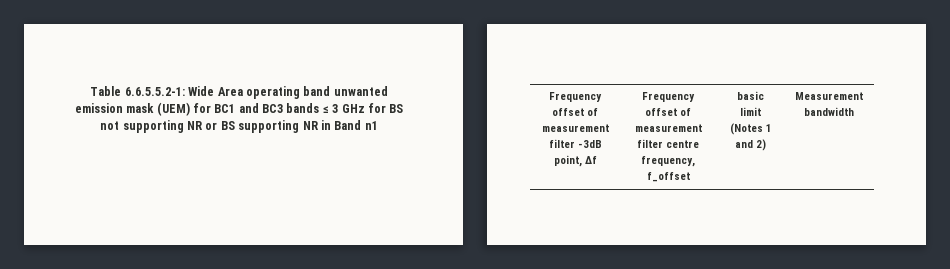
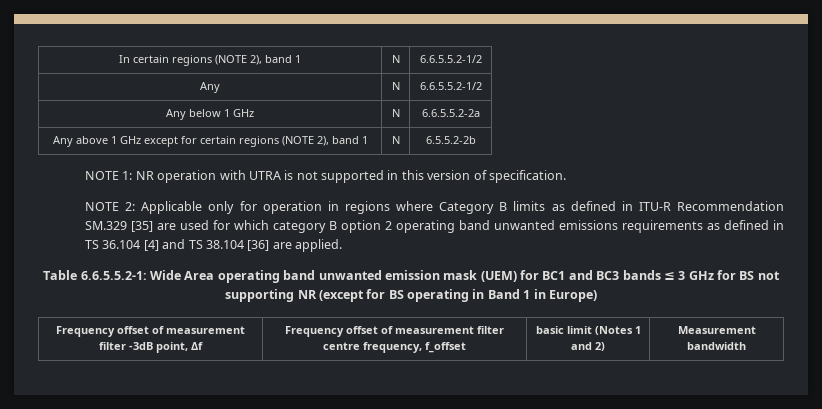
(90, 91) none -> [119,55,301,66] [391,55,400,63] [419,55,482,63] [200,82,220,93] [391,82,400,90] [419,82,482,90] [166,109,254,120] [391,109,400,117] [421,109,480,117] [52,136,368,147] [391,136,400,144] [425,136,476,144] [85,170,566,183] [85,201,784,214] [85,220,784,233] [85,239,343,252] In certain regions (NOTE 2), band 1 | N | 6.6.5.5.2-1/2 // Any | N | 6.6.5.5.2-1/2 // Any below 1 GHz | N | 6.6.5.5.2-2a // Any above 1 GHz except for certain regions (NOTE 2), band 1 | N | 6.5.5.2-2b // NOTE 1: NR operation with UTRA is not supported in this version of specification. // NOTE 2: Applicable only for operation in regions where Category B limits as defined in ITU-R Recommendation SM.329 [35] are used for which category B option 2 operating band unwanted emissions requirements as defined in TS 36.104 [4] and TS 38.104 [36] are applied. //
[205,120,378,133] or BS supporting NR in Band n1 -> [318,289,597,302] (except for BS operating in Band 1 in Europe)

